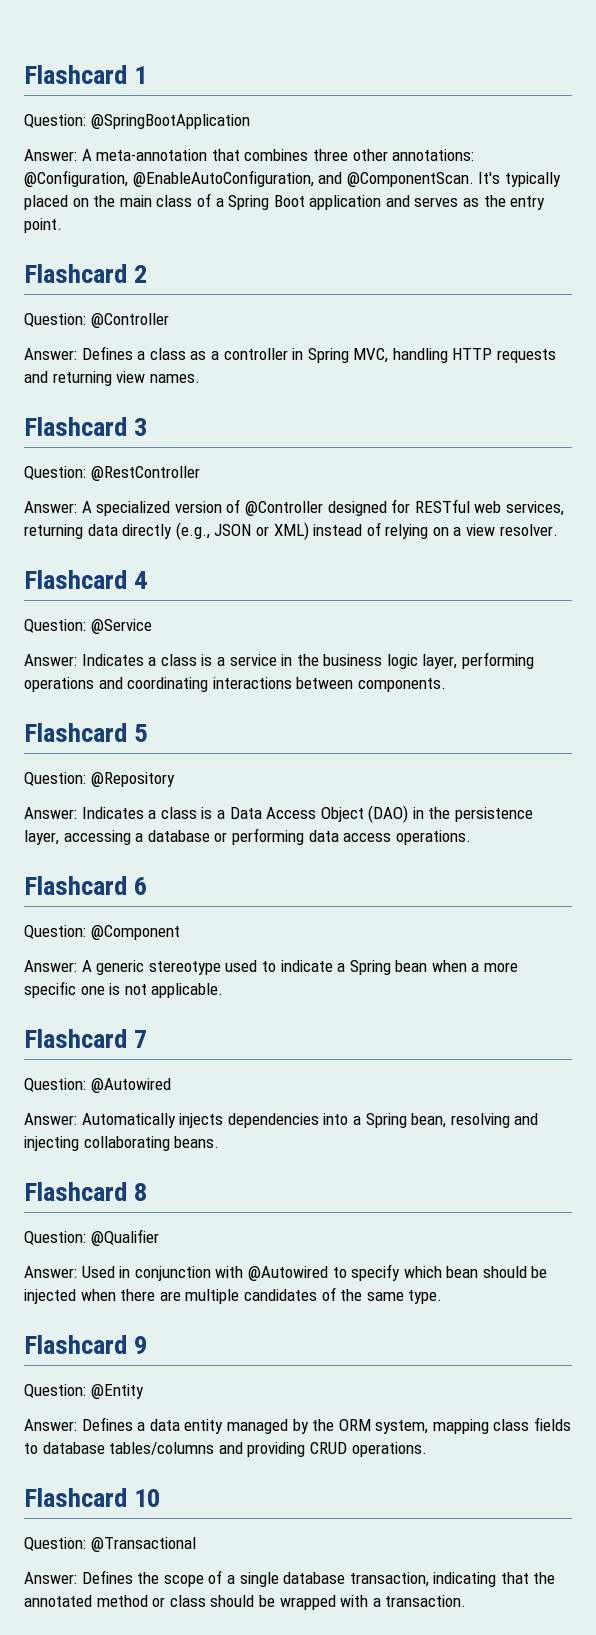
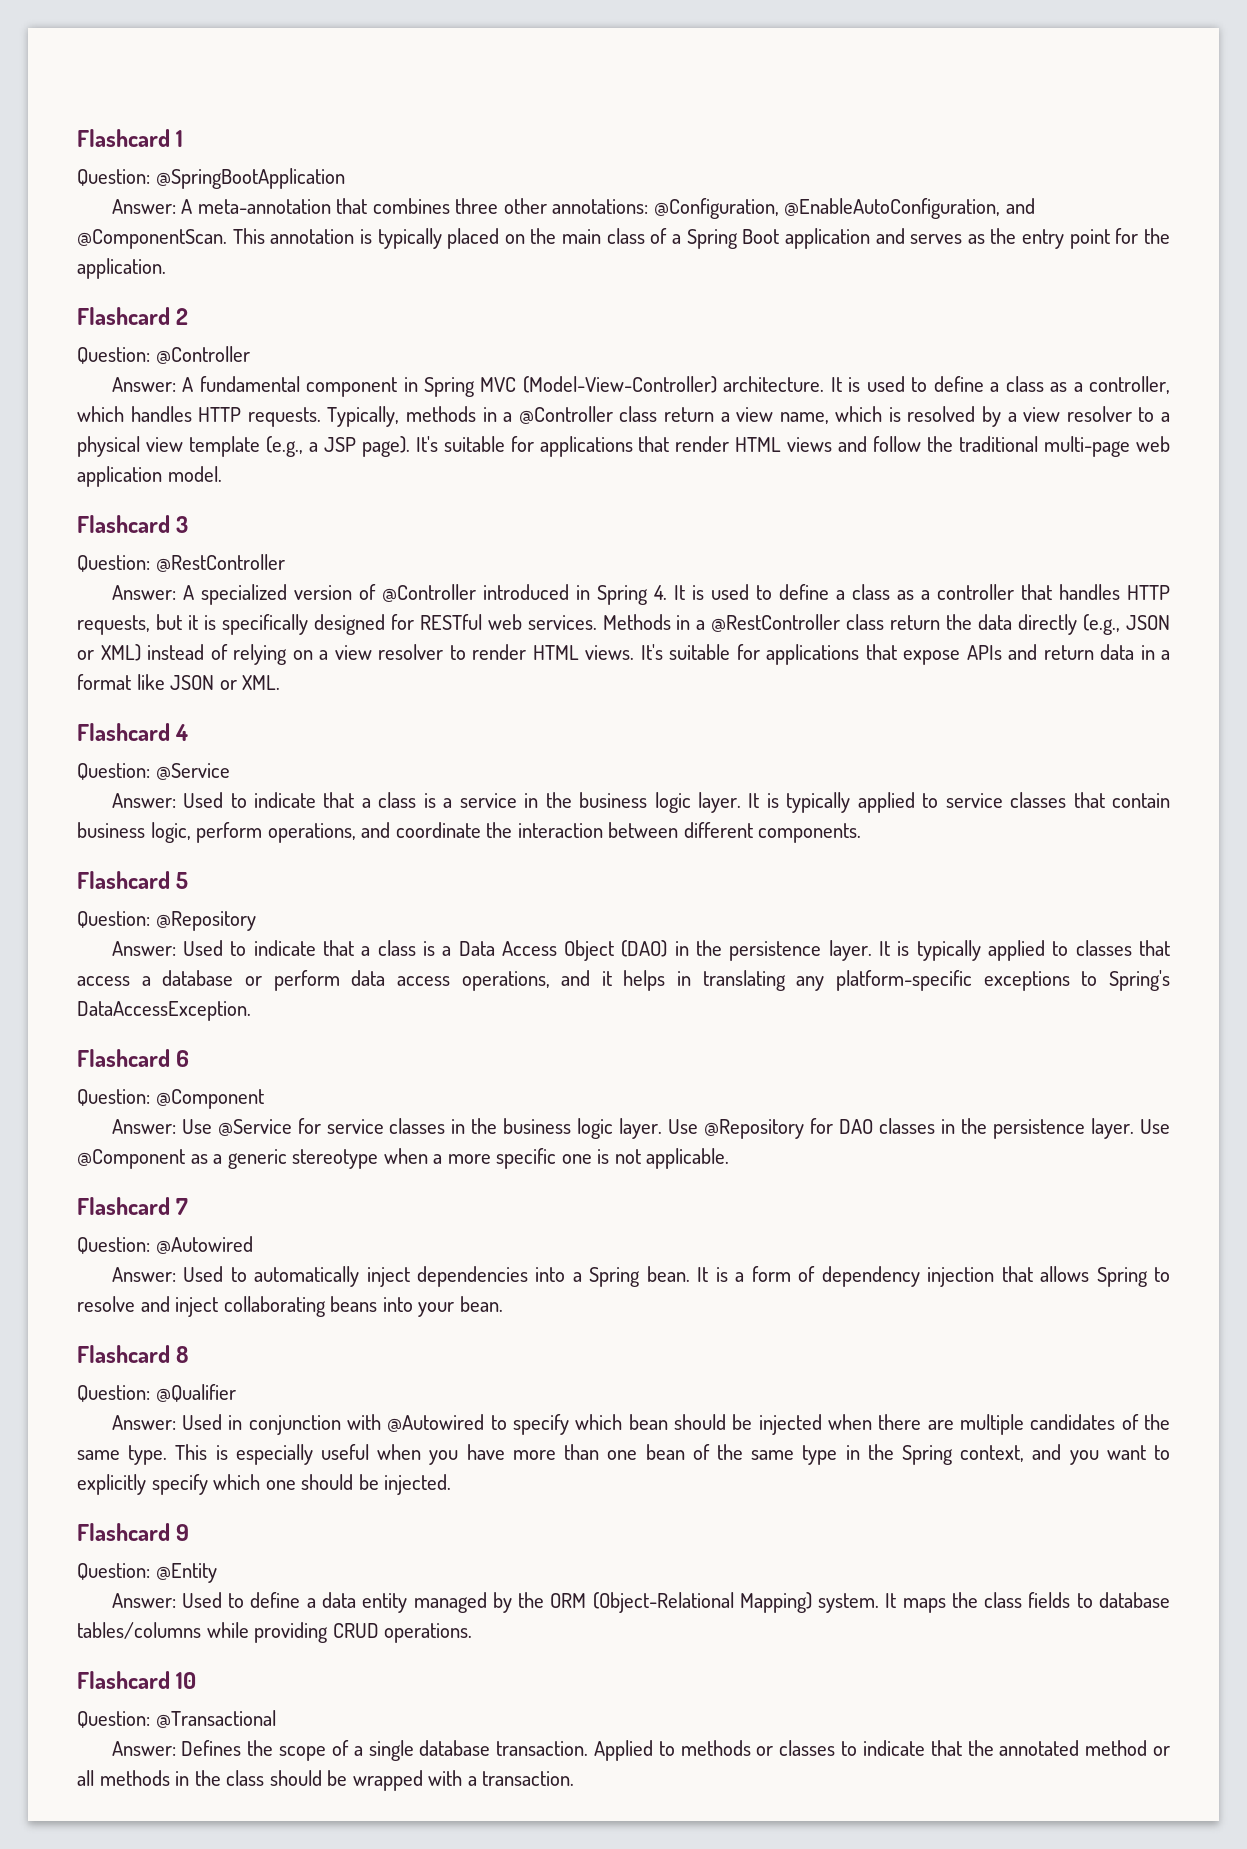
[478,172,501,184] It's -> [232,228,372,244] This annotation is
[24,218,62,233] point. -> [1069,228,1170,249] [77,258,166,279] point for the application.
[81,346,557,363] [24,371,200,386] Defines a class as a controller in Spring MVC, handling HTTP requests and returning view names. -> [182,376,1170,397] [77,406,1171,427] [77,436,1171,457] [77,466,222,487] A fundamental component in Spring MVC (Model-View-Controller) architecture. It is used to define a class as a controller, which handles HTTP requests. Typically, methods in a @Controller class return a view name, which is resolved by a view resolver to a physical view template (e.g., a JSP page). It's suitable for applications that render HTML views and follow the traditional multi-page web application model.
[327,499,564,516] [24,524,83,539] designed for RESTful web services, returning -> [482,584,1171,605] [77,614,973,635] introduced in Spring 4. It is used to define a class as a controller that handles HTTP requests, but it is specifically designed for RESTful web services. Methods in a @RestController class return the
[499,524,558,536] resolver. -> [378,644,1170,665] [77,674,281,690] resolver to render HTML views. It's suitable for applications that expose APIs and return data in a format like JSON or XML.
[81,654,144,666] Indicates -> [183,792,355,808] Used to indicate that
[422,652,535,669] [24,677,354,692] layer, performing operations and coordinating interactions between -> [697,792,1171,813] [77,822,753,843] layer. It is typically applied to service classes that contain business logic, perform operations, and coordinate the interaction between different
[81,807,144,819] Indicates -> [182,940,354,956] Used to indicate that
[24,830,131,845] layer, accessing -> [828,940,1170,961] [77,976,130,986] layer. It is typically applied to classes that access
[231,828,304,845] performing -> [273,970,340,991] perform
[395,830,471,845] operations. -> [461,970,1170,991] [77,1001,251,1021] operations, and it helps in translating any platform-specific exceptions to Spring's DataAccessException.
[81,960,428,975] A generic stereotype used to indicate a Spring bean -> [181,1118,1170,1139] [77,1149,379,1169] Use @Service for service classes in the business logic layer. Use @Repository for DAO classes in the persistence layer. Use @Component as a generic stereotype
[81,1113,539,1128] [24,1136,220,1151] Automatically injects dependencies into a Spring bean, resolving and injecting collaborating beans. -> [183,1266,1170,1287] [77,1296,503,1317] Used to automatically inject dependencies into a Spring bean. It is a form of dependency injection that allows Spring to resolve and inject collaborating beans into your bean.
(443, 1297) none -> [175,1444,1171,1465] [77,1474,452,1495] This is especially useful when you have more than one bean of the same type in the Spring context, and you want to explicitly specify which one should be injected.
[81,1417,133,1431] Defines -> [181,1592,301,1608] Used to define
[375,1419,489,1434] system, mapping -> [592,1592,978,1613] (Object-Relational Mapping) system. It maps the
[218,1442,243,1454] and -> [206,1622,249,1638] while
[349,1572,497,1587] transaction, indicating -> [496,1740,925,1761] transaction. Applied to methods or classes to indicate
(166, 1602) none -> [77,1770,221,1786] all methods in the

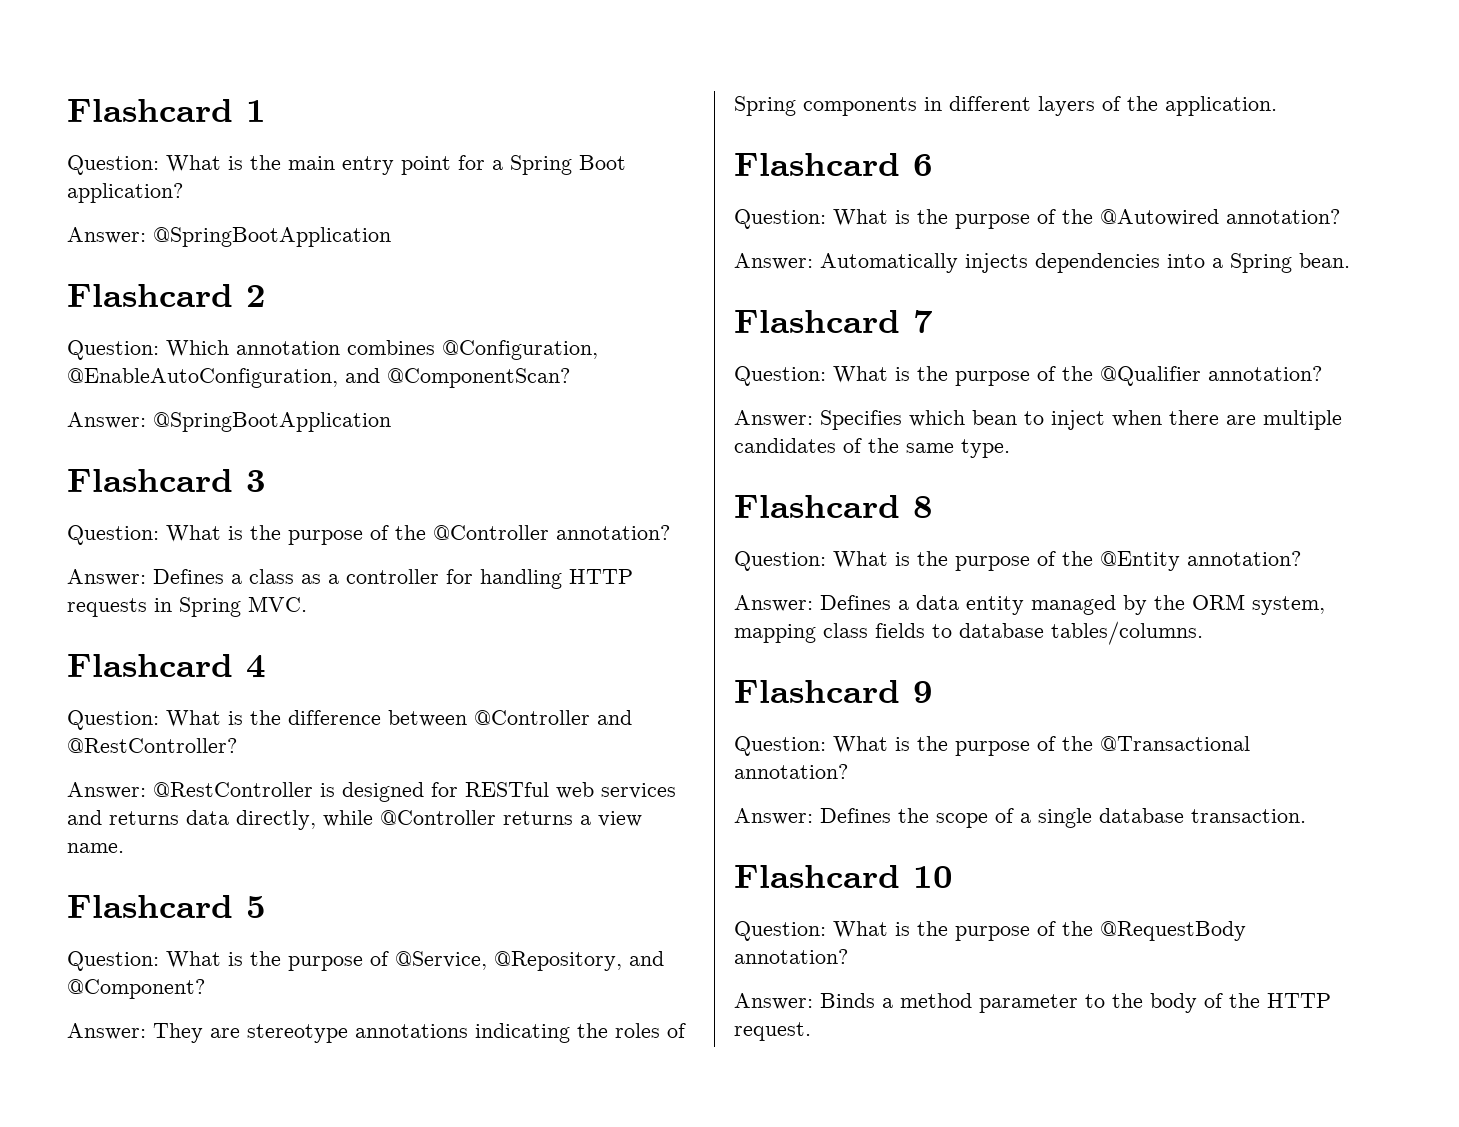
[155,168,345,189] [111,198,1035,219] [77,228,1170,249] [77,258,166,279] [77,307,189,325] [77,346,250,364] [111,376,1170,397] [77,406,1171,427] [77,436,1171,457] [77,466,222,487] [77,515,189,533] [77,554,285,572] [111,584,829,605] @SpringBootApplication // Answer: A meta-annotation that combines three other annotations: @Configuration, @EnableAutoConfiguration, and @ComponentScan. This annotation is typically placed on the main class of a Spring Boot application and serves as the entry point for the application. // Flashcard 2 // Question: @Controller // Answer: A fundamental component in Spring MVC (Model-View-Controller) architecture. It is used to define a class as a controller, which handles HTTP requests. Typically, methods in a @Controller class return a view name, which is resolved by a view resolver to a physical view template (e.g., a JSP page). It's suitable for applications that render HTML views and follow the traditional multi-page web application model. // Flashcard 3 // Question: @RestController // Answer: A specialized version of @Controller introduced in Spring 4. It is used to define -> [166,155,626,175] [67,183,183,203] [67,227,391,247] [67,284,266,307] [67,340,598,360] [67,368,570,388] [67,412,391,432] [67,469,266,492] [67,525,670,545] [67,569,224,586] What is the main entry point for a Spring Boot application? // Answer: @SpringBootApplication // Flashcard 2 // Question: Which annotation combines @Configuration, @EnableAutoConfiguration, and @ComponentScan? // Answer: @SpringBootApplication // Flashcard 3 // Question: What is the purpose of the @Controller annotation? // Answer: Defines
[1020,584,1171,600] [77,614,1171,635] [77,644,1170,665] [77,674,281,690] [77,723,189,741] [77,763,230,780] [111,792,1171,813] [77,822,862,843] [77,871,189,889] [77,911,256,931] [111,940,1170,961] [77,970,1170,991] [77,1001,251,1021] [77,1049,190,1067] [77,1089,264,1109] [111,1118,1170,1139] [77,1148,730,1169] [77,1197,189,1215] [77,1236,253,1254] [111,1266,1170,1287] [77,1296,503,1317] [77,1345,190,1363] [77,1384,236,1402] [111,1414,822,1435] that handles HTTP requests, but it is specifically designed for RESTful web services. Methods in a @RestController class return the data directly (e.g., JSON or XML) instead of relying on a view resolver to render HTML views. It's suitable for applications that expose APIs and return data in a format like JSON or XML. // Flashcard 4 // Question: @Service // Answer: Used to indicate that a class is a service in the business logic layer. It is typically applied to service classes that contain business logic, perform operations, and coordinate the interaction between different components. // Flashcard 5 // Question: @Repository // Answer: Used to indicate that a class is a Data Access Object (DAO) in the persistence layer. It is typically applied to classes that access a database or perform data access operations, and it helps in translating any platform-specific exceptions to Spring's DataAccessException. // Flashcard 6 // Question: @Component // Answer: Use @Service for service classes in the business logic layer. Use @Repository for DAO classes in the persistence layer. Use @Component as a generic stereotype when a more specific one is not applicable. // Flashcard 7 // Question: @Autowired // Answer: Used to automatically inject dependencies into a Spring bean. It is a form of dependency injection that allows Spring to resolve and inject collaborating beans into your bean. // Flashcard 8 // Question: @Qualifier // Answer: Used in conjunction with @Autowired to specify which bean should be injected -> [446,569,633,589] [67,596,307,617] [67,654,266,678] [67,710,632,730] [67,738,237,753] [67,782,676,802] [67,810,642,830] [67,843,124,853] [67,895,266,918] [67,951,664,971] [67,979,205,999] [67,1023,686,1043] [734,96,1277,116] [734,153,933,176] [734,209,1340,229] [734,253,1350,273] [734,310,933,333] [734,366,1322,386] [734,410,1105,430] for handling HTTP requests in Spring MVC. // Flashcard 4 // Question: What is the difference between @Controller and @RestController? // Answer: @RestController is designed for RESTful web services and returns data directly, while @Controller returns a view name. // Flashcard 5 // Question: What is the purpose of @Service, @Repository, and @Component? // Answer: They are stereotype annotations indicating the roles of Spring components in different layers of the application. // Flashcard 6 // Question: What is the purpose of the @Autowired annotation? // Answer: Automatically injects dependencies into a Spring bean. // Flashcard 7 // Question: What is the purpose of the @Qualifier annotation? // Answer: Specifies which bean to inject
[175,1444,1171,1465] [77,1474,452,1495] [77,1523,190,1541] [77,1563,150,1580] This is especially useful when you have more than one bean of the same type in the Spring context, and you want to explicitly specify which one should be injected. // Flashcard 9 // Question: -> [734,495,933,518] [734,551,1093,571] // Flashcard 8 // Question: What is the purpose of the
[111,1592,301,1608] // Answer: Used to define -> [1187,551,1301,566] [734,595,891,612] annotation? // Answer: Defines
[592,1592,1170,1613] [77,1622,473,1643] [77,1671,197,1689] [77,1711,150,1728] (Object-Relational Mapping) system. It maps the class fields to database tables/columns while providing CRUD operations. // Flashcard 10 // Question: -> [1252,596,1325,615] [734,621,1203,645] [734,680,933,703] [734,736,1093,756] system, mapping class fields to database tables/columns. // Flashcard 9 // Question: What is the purpose of the
(276, 1719) none -> [734,764,848,779] annotation?
[593,1740,1170,1761] [77,1770,575,1791] Applied to methods or classes to indicate that the annotated method or all methods in the class should be wrapped with a transaction. -> [734,865,953,888] [734,921,1246,941] [734,949,848,964] [734,993,1331,1013] [734,1022,811,1041] // Flashcard 10 // Question: What is the purpose of the @RequestBody annotation? // Answer: Binds a method parameter to the body of the HTTP request.

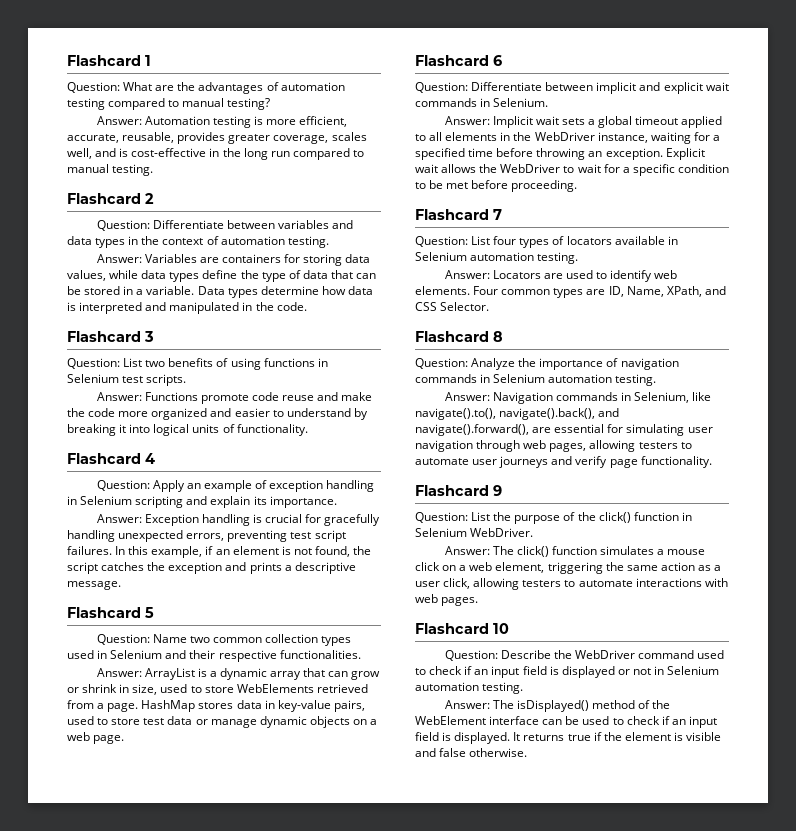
[228,155,626,175] [67,183,183,203] [67,227,391,247] [67,284,266,307] [67,340,598,360] [67,368,570,388] [67,412,391,432] [67,469,266,492] [67,525,670,545] [67,569,633,589] [67,596,307,617] [67,654,266,678] [67,710,632,730] [67,738,237,753] [67,782,676,802] [67,810,642,830] [67,843,124,853] [67,895,266,918] [67,951,664,971] [67,979,205,999] [67,1023,686,1043] [734,96,1277,116] [734,153,933,176] [734,209,1340,229] [734,253,1350,273] [734,310,933,333] [734,366,1322,386] [734,410,1342,430] [734,438,1010,458] [734,495,933,518] [734,551,1301,571] [734,594,1325,615] [734,621,1203,645] is the main entry point for a Spring Boot application? // Answer: @SpringBootApplication // Flashcard 2 // Question: Which annotation combines @Configuration, @EnableAutoConfiguration, and @ComponentScan? // Answer: @SpringBootApplication // Flashcard 3 // Question: What is the purpose of the @Controller annotation? // Answer: Defines a class as a controller for handling HTTP requests in Spring MVC. // Flashcard 4 // Question: What is the difference between @Controller and @RestController? // Answer: @RestController is designed for RESTful web services and returns data directly, while @Controller returns a view name. // Flashcard 5 // Question: What is the purpose of @Service, @Repository, and @Component? // Answer: They are stereotype annotations indicating the roles of Spring components in different layers of the application. // Flashcard 6 // Question: What is the purpose of the @Autowired annotation? // Answer: Automatically injects dependencies into a Spring bean. // Flashcard 7 // Question: What is the purpose of the @Qualifier annotation? // Answer: Specifies which bean to inject when there are multiple candidates of the same type. // Flashcard 8 // Question: What is the purpose of the @Entity annotation? // Answer: Defines a data entity managed by the ORM system, mapping class fields to database tables/columns. -> [155,82,345,94] [67,98,271,110] [96,116,348,128] [67,132,367,144] [67,148,364,160] [67,164,154,176] [67,193,154,204] [96,220,354,231] [67,236,329,248] [96,254,371,266] [67,270,377,282] [67,286,373,298] [67,302,307,314] [67,331,154,342] [67,358,328,370] [67,374,187,386] [96,392,373,404] [67,408,368,420] [67,424,308,436] [67,453,155,464] [96,480,375,492] [67,496,337,508] [96,514,381,526] [67,530,346,542] [67,546,372,558] [67,562,356,574] [67,581,121,590] [67,607,154,618] [96,634,352,646] [67,650,361,662] [96,668,381,680] [67,684,368,695] [67,700,365,712] [67,716,378,728] [67,732,125,744] [415,55,502,66] [415,82,729,94] [415,98,549,107] [444,116,723,128] [415,132,720,144] [415,148,705,160] [415,164,729,176] [415,180,578,192] [415,209,502,220] [415,236,678,248] [415,252,579,264] [444,270,678,282] [415,286,726,298] [415,302,490,311] [415,331,503,342] [415,358,679,370] [415,374,657,386] [444,392,712,404] [415,408,620,420] [415,424,713,436] [415,440,692,452] [415,456,712,468] are the advantages of automation testing compared to manual testing? // Answer: Automation testing is more efficient, accurate, reusable, provides greater coverage, scales well, and is cost-effective in the long run compared to manual testing. // Flashcard 2 // Question: Differentiate between variables and data types in the context of automation testing. // Answer: Variables are containers for storing data values, while data types define the type of data that can be stored in a variable. Data types determine how data is interpreted and manipulated in the code. // Flashcard 3 // Question: List two benefits of using functions in Selenium test scripts. // Answer: Functions promote code reuse and make the code more organized and easier to understand by breaking it into logical units of functionality. // Flashcard 4 // Question: Apply an example of exception handling in Selenium scripting and explain its importance. // Answer: Exception handling is crucial for gracefully handling unexpected errors, preventing test script failures. In this example, if an element is not found, the script catches the exception and prints a descriptive message. // Flashcard 5 // Question: Name two common collection types used in Selenium and their respective functionalities. // Answer: ArrayList is a dynamic array that can grow or shrink in size, used to store WebElements retrieved from a page. HashMap stores data in key-value pairs, used to store test data or manage dynamic objects on a web page. // Flashcard 6 // Question: Differentiate between implicit and explicit wait commands in Selenium. // Answer: Implicit wait sets a global timeout applied to all elements in the WebDriver instance, waiting for a specified time before throwing an exception. Explicit wait allows the WebDriver to wait for a specific condition to be met before proceeding. // Flashcard 7 // Question: List four types of locators available in Selenium automation testing. // Answer: Locators are used to identify web elements. Four common types are ID, Name, XPath, and CSS Selector. // Flashcard 8 // Question: Analyze the importance of navigation commands in Selenium automation testing. // Answer: Navigation commands in Selenium, like navigate().to(), navigate().back(), and navigate().forward(), are essential for simulating user navigation through web pages, allowing testers to automate user journeys and verify page functionality.
[833,736,1250,756] [734,764,848,779] [734,808,1306,828] [734,865,953,888] [734,921,1246,941] [734,949,848,964] [734,993,1331,1013] [734,1022,811,1041] What is the purpose of the @Transactional annotation? // Answer: Defines the scope of a single database transaction. // Flashcard 10 // Question: What is the purpose of the @RequestBody annotation? // Answer: Binds a method parameter to the body of the HTTP request. -> [471,512,692,524] [415,528,534,537] [444,546,706,557] [415,562,722,574] [415,578,728,590] [415,594,479,606] [415,623,509,634] [444,650,725,661] [415,666,720,678] [415,682,524,694] [444,700,671,712] [415,716,717,728] [415,732,722,744] [415,748,528,757] List the purpose of the click() function in Selenium WebDriver. // Answer: The click() function simulates a mouse click on a web element, triggering the same action as a user click, allowing testers to automate interactions with web pages. // Flashcard 10 // Question: Describe the WebDriver command used to check if an input field is displayed or not in Selenium automation testing. // Answer: The isDisplayed() method of the WebElement interface can be used to check if an input field is displayed. It returns true if the element is visible and false otherwise.

